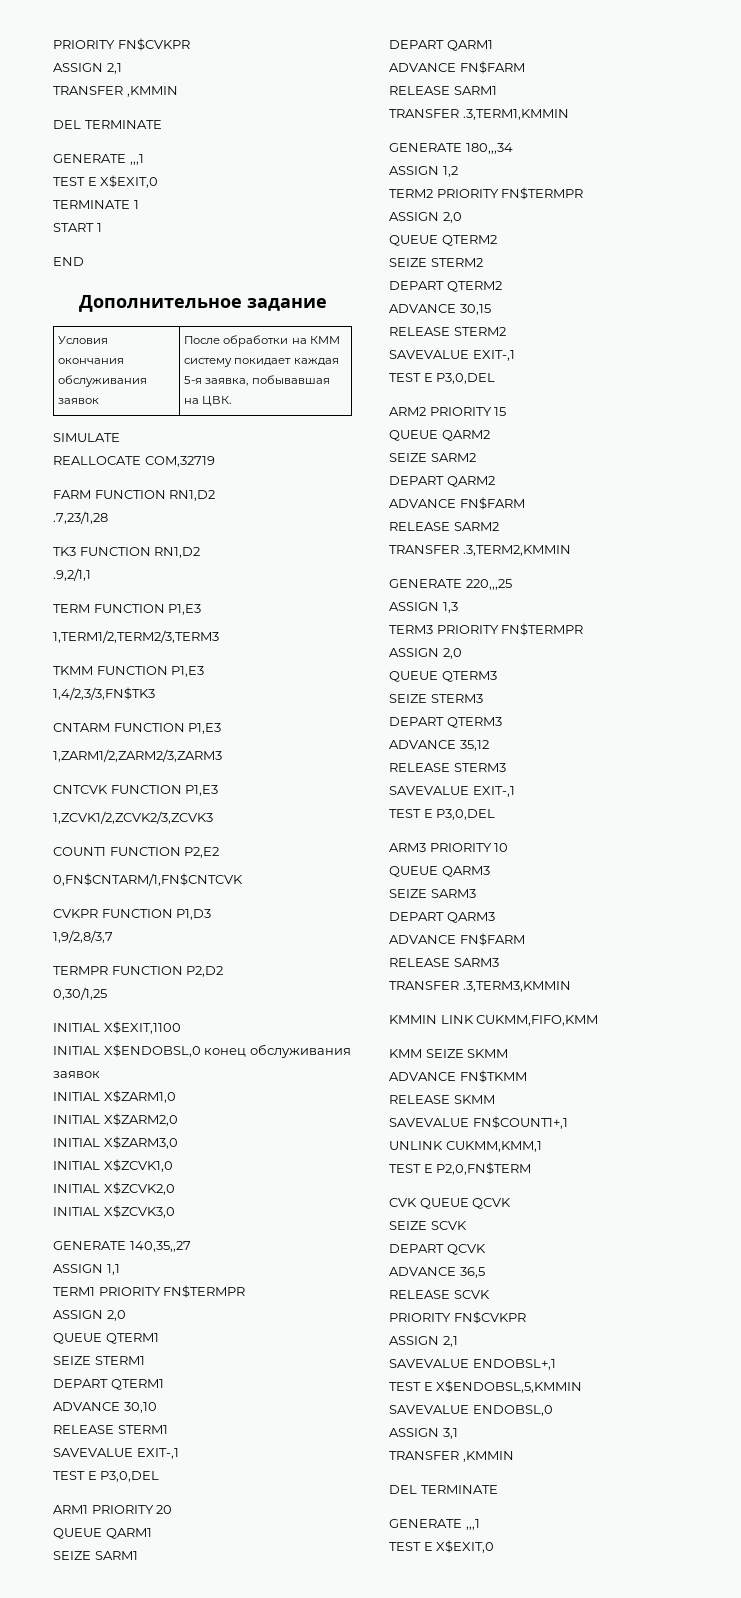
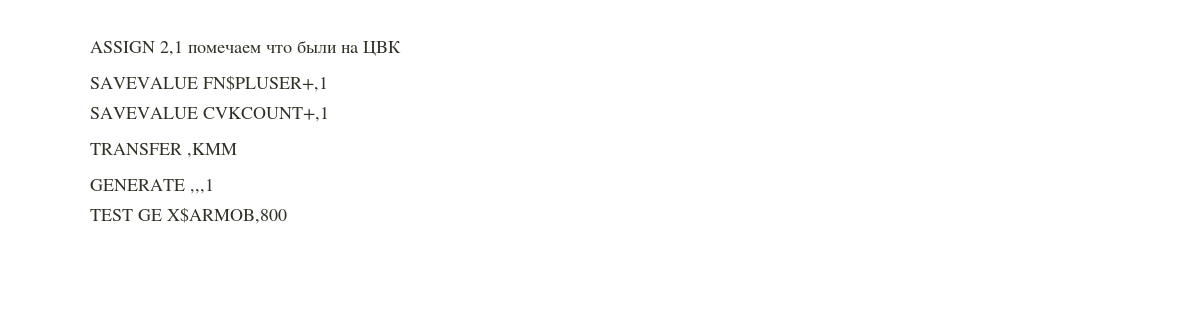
[53,38,190,51] [53,63,122,74] [53,86,178,97] [53,120,162,129] [53,154,144,165] [53,175,159,188] [53,200,139,209] [53,223,102,232] [53,257,84,266] [78,295,327,312] [58,336,109,344] [58,358,125,364] [58,375,148,387] [58,398,100,404] [184,335,340,347] [184,358,339,367] [184,375,330,386] [184,396,232,406] [53,433,120,442] [53,456,215,467] [53,490,216,501] [53,511,108,524] [53,547,201,558] [53,568,91,581] [53,604,202,615] [53,630,219,643] [53,666,205,677] [53,687,155,700] [53,723,222,734] [53,749,222,762] [53,785,219,796] [53,811,213,824] [53,847,220,858] [53,873,243,886] [53,909,212,920] [53,930,113,943] [53,966,224,977] [53,987,107,1000] [53,1021,181,1034] [53,1044,351,1058] [53,1071,100,1078] [53,1090,176,1103] [53,1113,178,1126] [53,1136,178,1149] [53,1159,173,1172] [53,1182,175,1195] [53,1205,175,1218] [53,1241,191,1252] [53,1264,120,1275] [53,1285,246,1298] [53,1310,126,1321] [53,1333,159,1344] [53,1356,145,1365] [53,1379,164,1390] [53,1402,157,1413] [53,1425,168,1434] [53,1448,179,1459] [53,1471,160,1482] [53,1505,173,1514] [53,1528,152,1539] [53,1551,138,1560] [389,40,493,51] [389,61,525,74] [389,86,497,95] [389,109,569,120] [389,143,513,154] [389,166,458,177] [389,187,584,200] [389,212,462,223] [389,235,497,246] [389,258,483,267] [389,281,502,292] [389,304,491,315] [389,327,506,336] [389,350,515,361] [389,373,496,384] [389,407,507,416] [389,430,490,441] [389,453,476,462] [389,476,495,487] [389,497,525,510] [389,522,499,531] [389,545,571,556] [389,579,512,590] [389,602,458,613] [389,623,584,636] [389,648,462,659] [389,671,497,682] [389,694,483,703] [389,717,502,728] [389,740,489,751] [389,763,506,772] [389,786,515,797] [389,809,496,820] [389,843,509,852] [389,866,490,877] [389,889,476,898] [389,912,495,923] [389,933,525,946] [389,958,499,967] [389,981,571,992] [389,1015,599,1026] [389,1049,509,1058] [389,1070,527,1083] [389,1095,495,1104] [389,1116,568,1129] [389,1141,542,1152] [389,1162,532,1175] [389,1198,512,1209] [389,1221,467,1230] [389,1244,486,1255] [389,1267,485,1278] [389,1290,490,1299] [389,1311,526,1324] [389,1336,458,1347] [389,1359,556,1370] [389,1380,583,1393] [389,1405,553,1416] [389,1428,458,1439] [389,1451,514,1462] [389,1485,498,1494] [389,1519,480,1530] [389,1540,495,1553] PRIORITY FN$CVKPR // ASSIGN 2,1 // TRANSFER ,KMMIN // DEL TERMINATE // GENERATE ,,,1 // TEST E X$EXIT,0 // TERMINATE 1 // START 1 // END // Дополнительное задание // Условия окончания обслуживания заявок | После обработки на КММ систему покидает каждая 5-я заявка, побывавшая на ЦВК. // SIMULATE // REALLOCATE COM,32719 // FARM FUNCTION RN1,D2 // .7,23/1,28 // TK3 FUNCTION RN1,D2 // .9,2/1,1 // TERM FUNCTION P1,E3 // 1,TERM1/2,TERM2/3,TERM3 // TKMM FUNCTION P1,E3 // 1,4/2,3/3,FN$TK3 // CNTARM FUNCTION P1,E3 // 1,ZARM1/2,ZARM2/3,ZARM3 // CNTCVK FUNCTION P1,E3 // 1,ZCVK1/2,ZCVK2/3,ZCVK3 // COUNT1 FUNCTION P2,E2 // 0,FN$CNTARM/1,FN$CNTCVK // CVKPR FUNCTION P1,D3 // 1,9/2,8/3,7 // TERMPR FUNCTION P2,D2 // 0,30/1,25 // INITIAL X$EXIT,1100 // INITIAL X$ENDOBSL,0 конец обслуживания заявок // INITIAL X$ZARM1,0 // INITIAL X$ZARM2,0 // INITIAL X$ZARM3,0 // INITIAL X$ZCVK1,0 // INITIAL X$ZCVK2,0 // INITIAL X$ZCVK3,0 // GENERATE 140,35,,27 // ASSIGN 1,1 // TERM1 PRIORITY FN$TERMPR // ASSIGN 2,0 // QUEUE QTERM1 // SEIZE STERM1 // DEPART QTERM1 // ADVANCE 30,10 // RELEASE STERM1 // SAVEVALUE EXIT-,1 // TEST E P3,0,DEL // ARM1 PRIORITY 20 // QUEUE QARM1 // SEIZE SARM1 // DEPART QARM1 // ADVANCE FN$FARM // RELEASE SARM1 // TRANSFER .3,TERM1,KMMIN // GENERATE 180,,,34 // ASSIGN 1,2 // TERM2 PRIORITY FN$TERMPR // ASSIGN 2,0 // QUEUE QTERM2 // SEIZE STERM2 // DEPART QTERM2 // ADVANCE 30,15 // RELEASE STERM2 // SAVEVALUE EXIT-,1 // TEST E P3,0,DEL // ARM2 PRIORITY 15 // QUEUE QARM2 // SEIZE SARM2 // DEPART QARM2 // ADVANCE FN$FARM // RELEASE SARM2 // TRANSFER .3,TERM2,KMMIN // GENERATE 220,,,25 // ASSIGN 1,3 // TERM3 PRIORITY FN$TERMPR // ASSIGN 2,0 // QUEUE QTERM3 // SEIZE STERM3 // DEPART QTERM3 // ADVANCE 35,12 // RELEASE STERM3 // SAVEVALUE EXIT-,1 // TEST E P3,0,DEL // ARM3 PRIORITY 10 // QUEUE QARM3 // SEIZE SARM3 // DEPART QARM3 // ADVANCE FN$FARM // RELEASE SARM3 // TRANSFER .3,TERM3,KMMIN // KMMIN LINK CUKMM,FIFO,KMM // KMM SEIZE SKMM // ADVANCE FN$TKMM // RELEASE SKMM // SAVEVALUE FN$COUNT1+,1 // UNLINK CUKMM,KMM,1 // TEST E P2,0,FN$TERM // CVK QUEUE QCVK // SEIZE SCVK // DEPART QCVK // ADVANCE 36,5 // RELEASE SCVK // PRIORITY FN$CVKPR // ASSIGN 2,1 // SAVEVALUE ENDOBSL+,1 // TEST E X$ENDOBSL,5,KMMIN // SAVEVALUE ENDOBSL,0 // ASSIGN 3,1 // TRANSFER ,KMMIN // DEL TERMINATE // GENERATE ,,,1 // TEST E X$EXIT,0 -> [90,40,401,56] [90,75,328,92] [90,107,329,122] [90,143,237,158] [90,179,214,194] [90,207,287,224] ASSIGN 2,1 помечаем что были на ЦВК // SAVEVALUE FN$PLUSER+,1 // SAVEVALUE CVKCOUNT+,1 // TRANSFER ,KMM // GENERATE ,,,1 // TEST GE X$ARMOB,800

